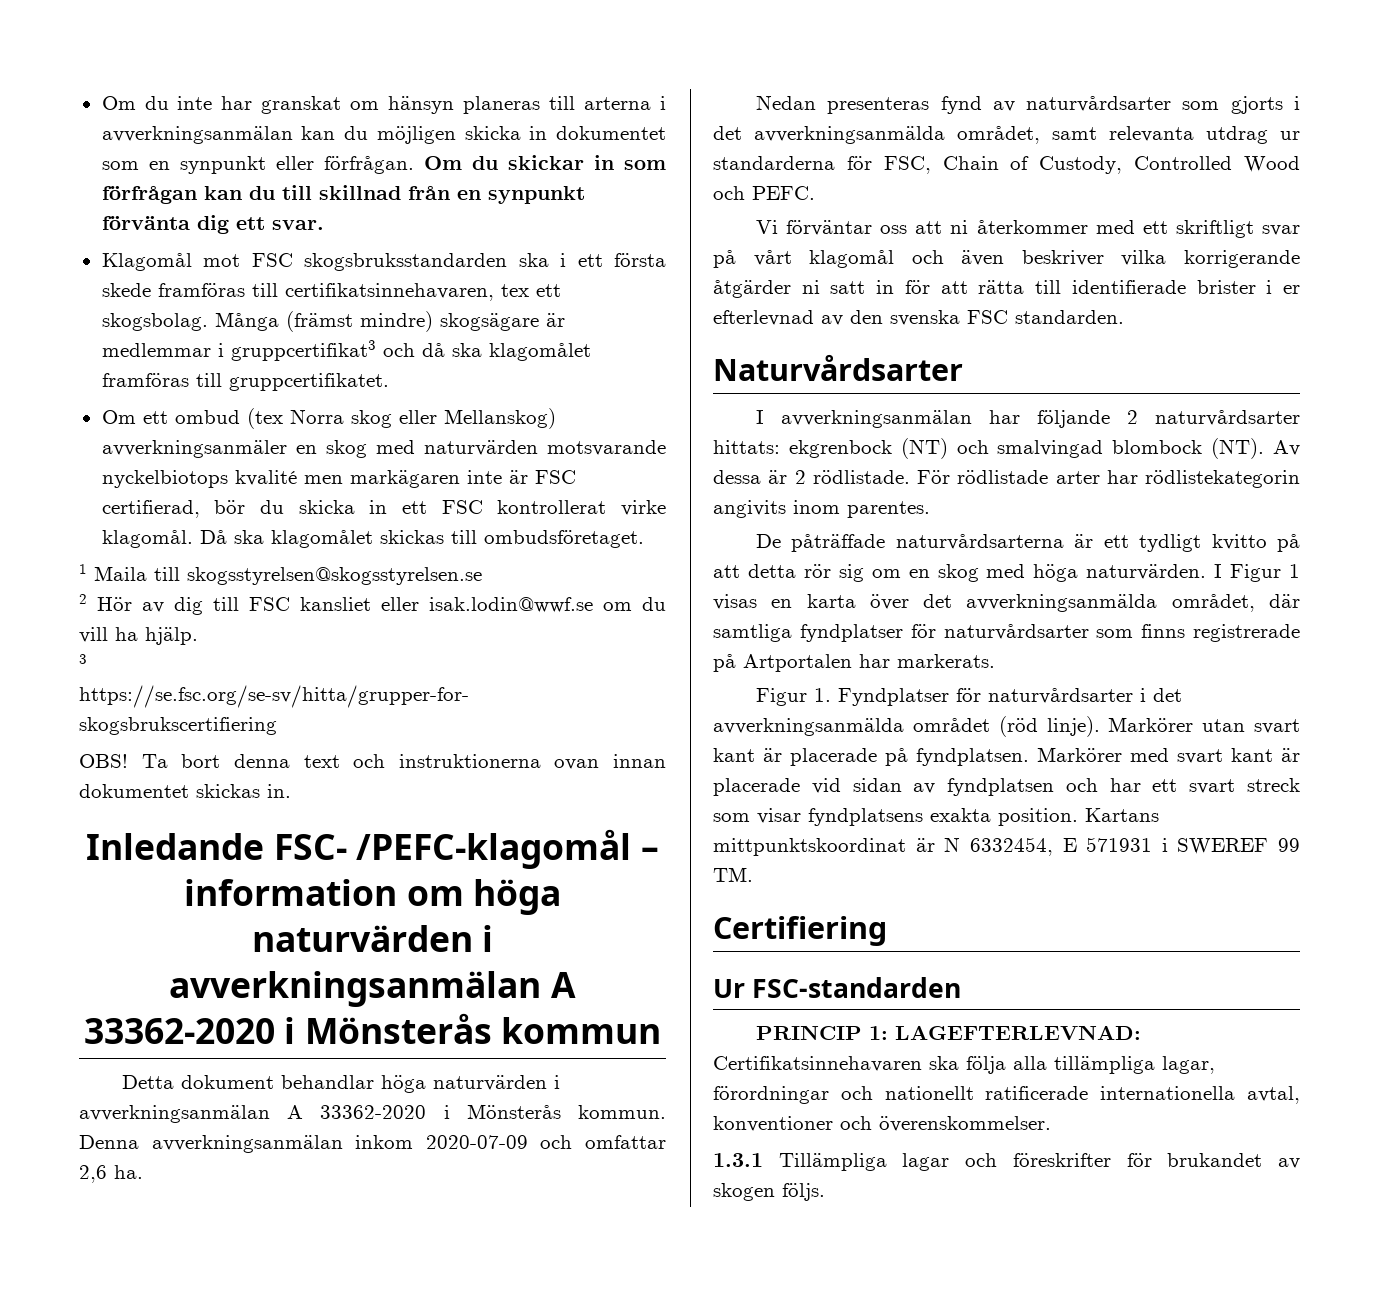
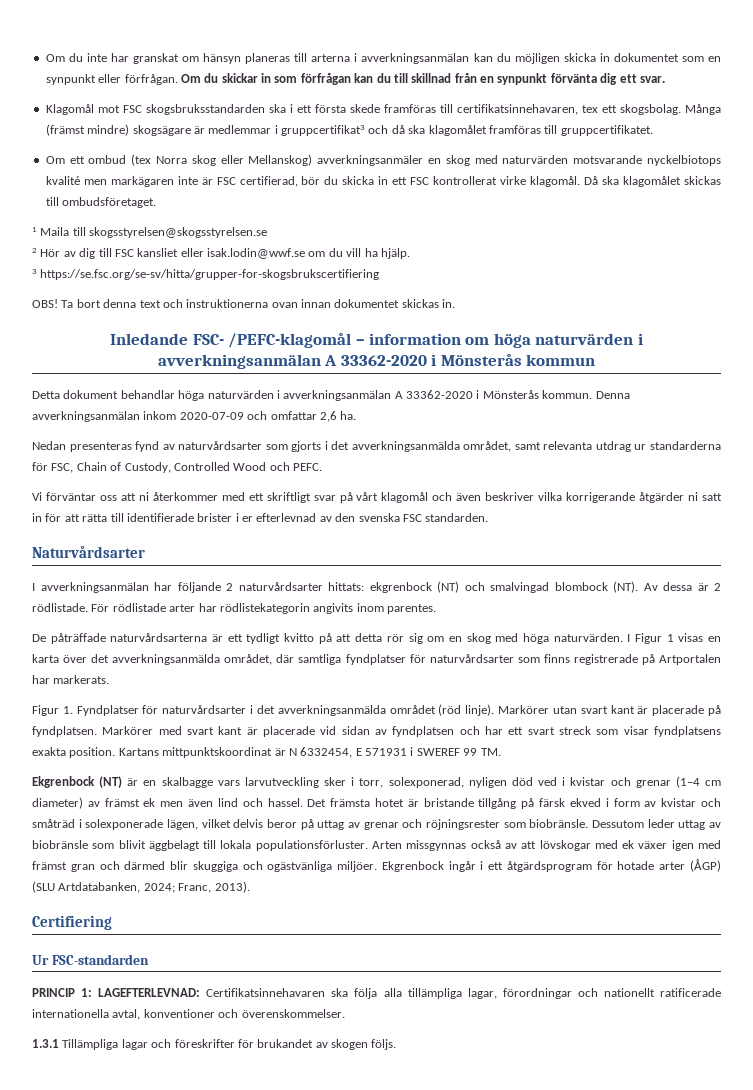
(753, 874) none -> [32,776,721,788] [32,797,722,809] [32,819,721,830] [32,840,721,851] [32,859,721,872] [32,881,250,893] // Ekgrenbock (NT) är en skalbagge vars larvutveckling sker i torr, solexponerad, nyligen död ved i kvistar och grenar (1–4 cm diameter) av främst ek men även lind och hassel. Det främsta hotet är bristande tillgång på färsk ekved i form av kvistar och småträd i solexponerade lägen, vilket delvis beror på uttag av grenar och röjningsrester som biobränsle. Dessutom leder uttag av biobränsle som blivit äggbelagt till lokala populationsförluster. Arten missgynnas också av att lövskogar med ek växer igen med främst gran och därmed blir skuggiga och ogästvänliga miljöer. Ekgrenbock ingår i ett åtgärdsprogram för hotade arter (ÅGP) (SLU Artdatabanken, 2024; Franc, 2013).

